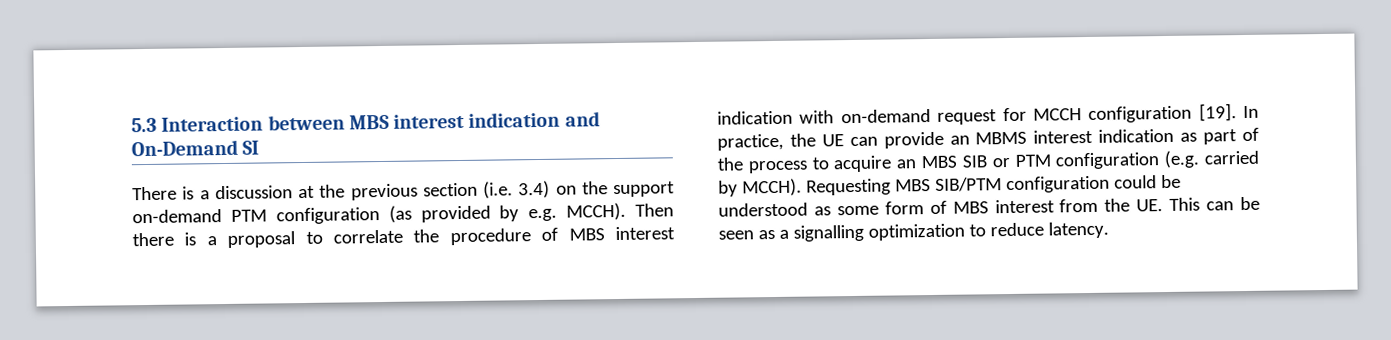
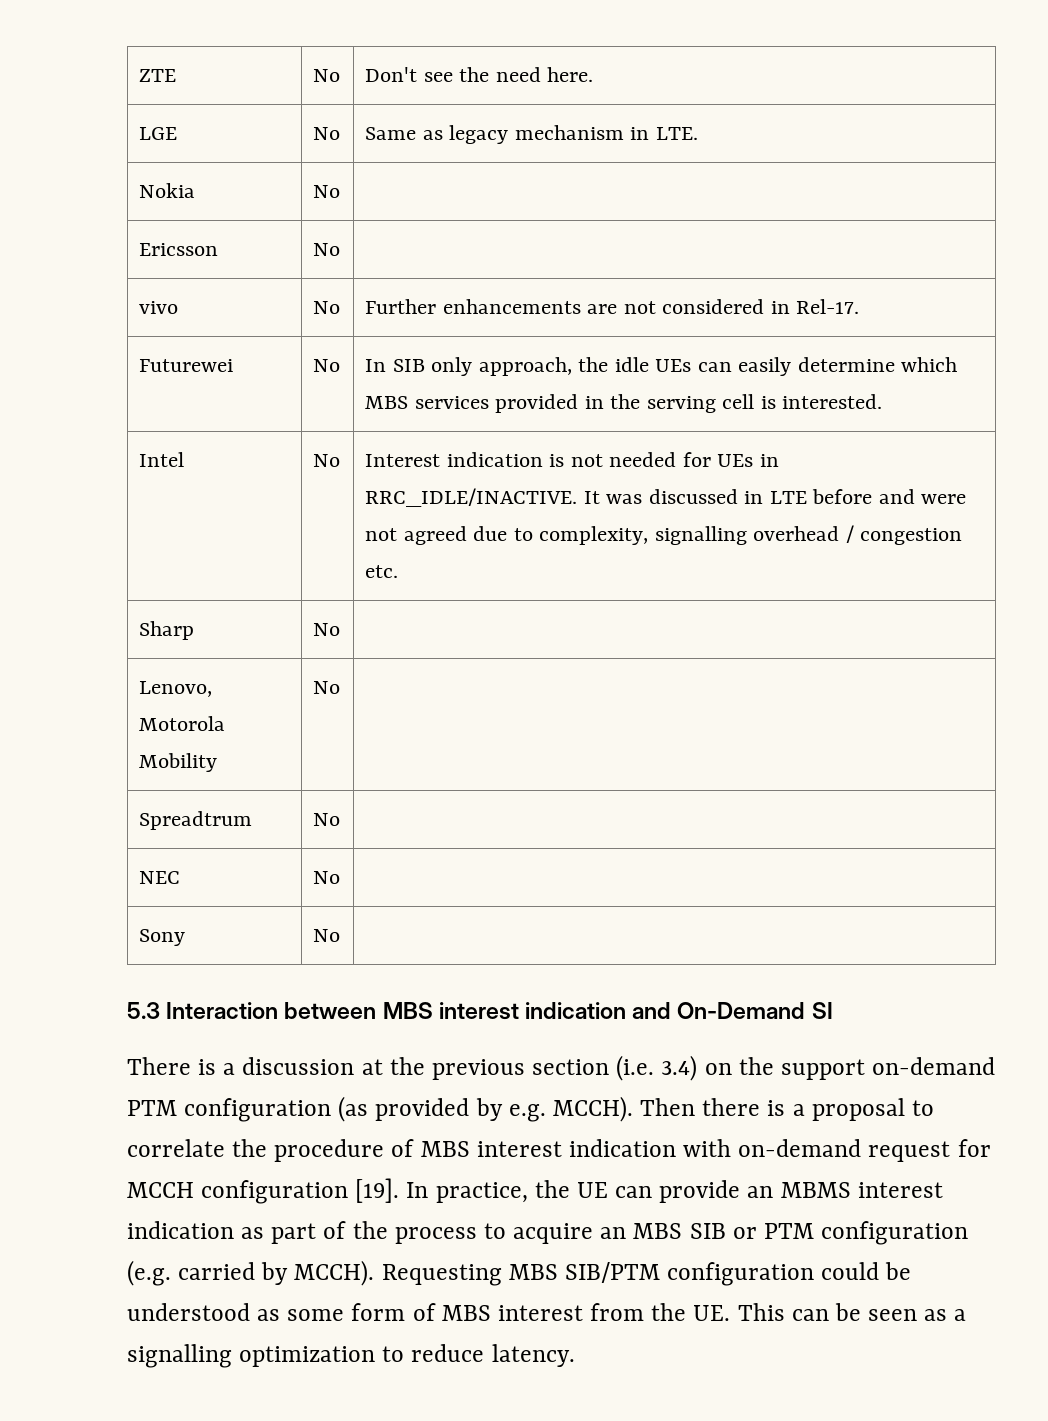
(131, 125) none -> [139,69,177,82] [313,69,341,82] [365,67,594,82] [139,127,178,140] [313,127,341,140] [365,125,698,144] [139,183,196,198] [313,185,341,198] [139,243,219,256] [313,243,341,256] [139,301,179,314] [313,301,341,314] [365,299,860,314] [139,359,234,372] [313,359,341,372] [365,357,958,376] [365,394,883,413] [139,452,185,467] [313,454,341,467] [365,452,779,467] [365,488,967,507] [365,525,963,545] [365,565,399,578] [139,621,195,640] [313,623,341,636] [139,681,213,697] [139,716,226,731] [139,753,218,772] [313,681,341,694] [139,811,253,830] [313,813,341,826] [139,871,181,884] [313,871,341,884] [139,929,186,946] [313,929,341,942] ZTE | No | Don't see the need here. // LGE | No | Same as legacy mechanism in LTE. // Nokia | No | // Ericsson | No | // vivo | No | Further enhancements are not considered in Rel-17. // Futurewei | No | In SIB only approach, the idle UEs can easily determine which MBS services provided in the serving cell is interested. // Intel | No | Interest indication is not needed for UEs in RRC_IDLE/INACTIVE. It was discussed in LTE before and were not agreed due to complexity, signalling overhead / congestion etc. // Sharp | No | // Lenovo, Motorola Mobility | No | // Spreadtrum | No | // NEC | No | // Sony | No | //

